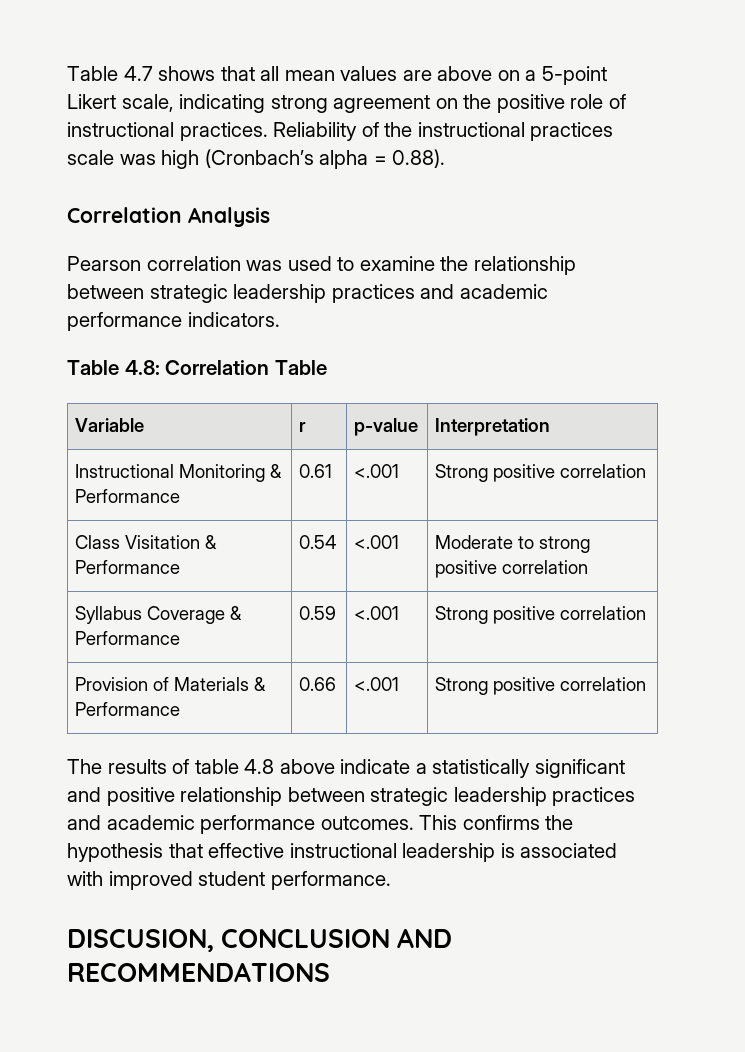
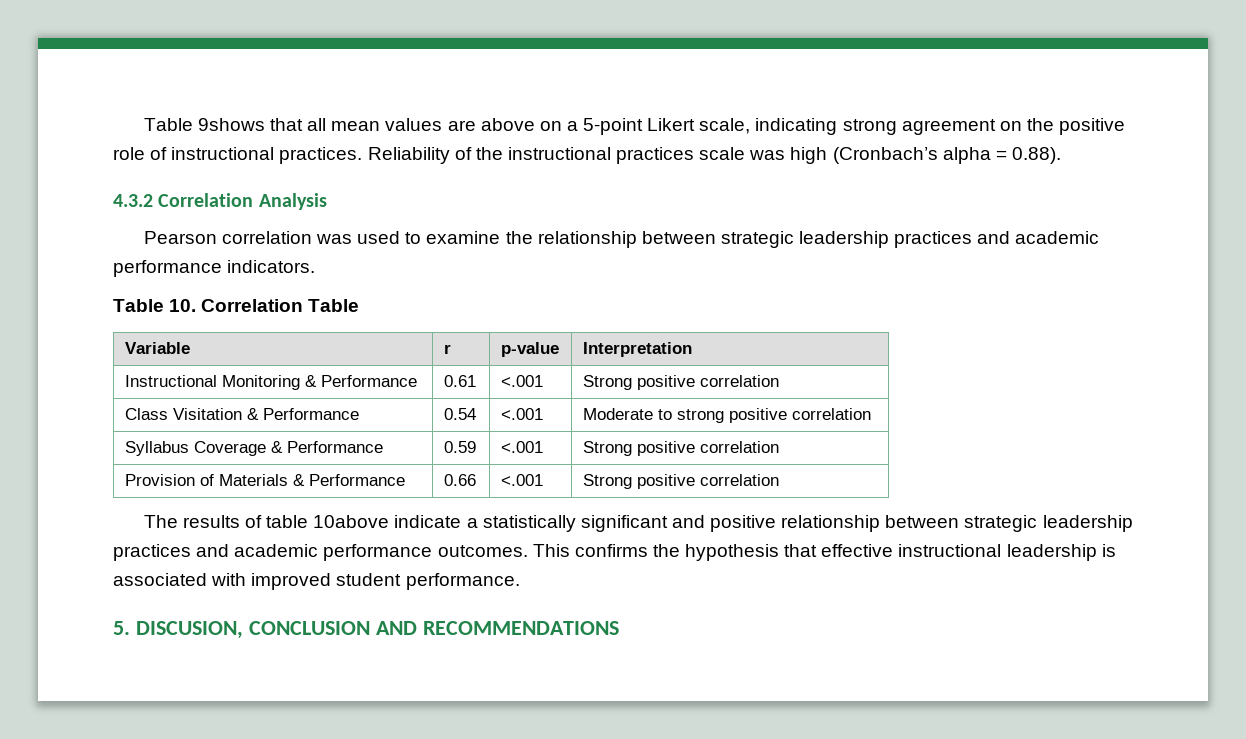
[67,66,216,81] Table 4.7 shows -> [143,118,265,131] Table 9shows
(446, 158) none -> [113,194,153,207] 4.3.2
[124,360,160,375] 4.8: -> [169,299,197,312] 10.
[244,759,335,774] 4.8 above -> [313,515,390,528] 10above
(391, 880) none -> [113,621,130,635] 5.

